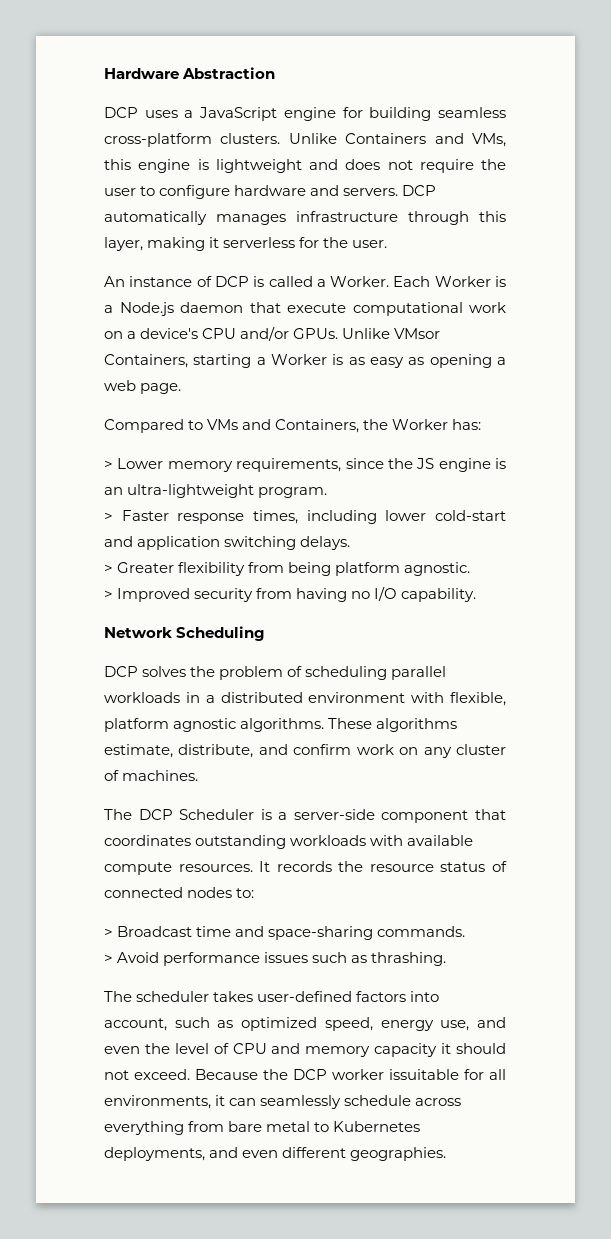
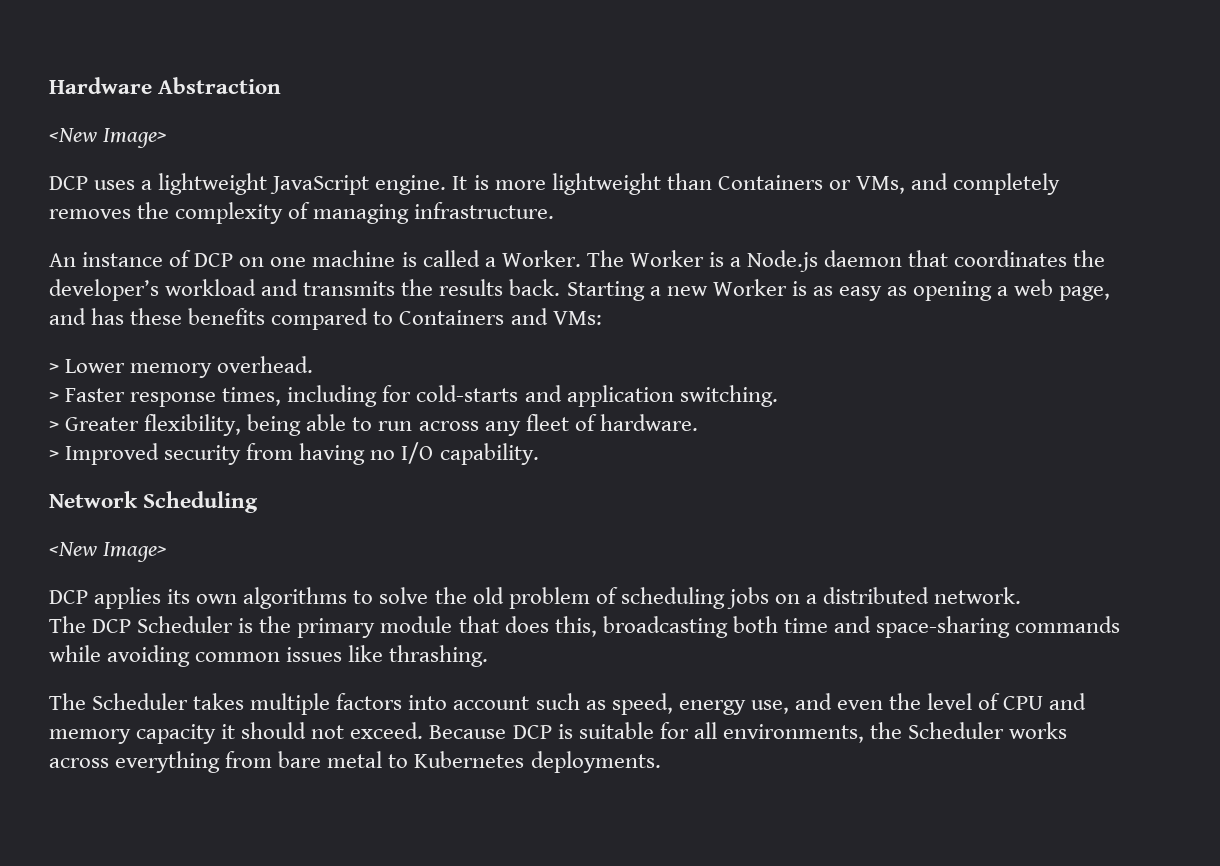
(276, 73) none -> [49,128,168,148] // <New Image>
[199,107,507,121] [104,133,506,147] [104,159,506,173] [104,185,437,199] [104,211,506,225] [104,237,388,251] JavaScript engine for building seamless cross-platform clusters. Unlike Containers and VMs, this engine is lightweight and does not require the user to configure hardware and servers. DCP automatically manages infrastructure through this layer, making it serverless for the user. -> [158,173,1061,195] [49,202,555,224] lightweight JavaScript engine. It is more lightweight than Containers or VMs, and completely removes the complexity of managing infrastructure.
(249, 281) none -> [239,250,396,267] on one machine
[393,276,431,287] Each -> [586,250,624,267] The
[287,302,506,316] [104,326,441,341] [104,354,266,368] execute computational work on a device's CPU and/or GPUs. Unlike VMsor Containers, starting a -> [954,250,1106,267] [49,279,708,301] coordinates the developer’s workload and transmits the results back. Starting a new
[140,383,182,394] [104,419,482,433] [104,458,506,472] [104,484,328,498] page. // Compared to VMs and Containers, the Worker has: // > Lower memory requirements, since the JS engine is an ultra-lightweight program. -> [1059,286,1111,301] [49,308,602,330] [49,356,314,378] page, and has these benefits compared to Containers and VMs: // > Lower memory overhead.
[385,510,507,521] [104,536,351,550] [104,562,471,576] lower cold-start and application switching delays. // > Greater flexibility from being platform agnostic. -> [382,385,778,407] [49,414,698,436] for cold-starts and application switching. // > Greater flexibility, being able to run across any fleet of hardware.
[104,666,447,680] [104,692,506,706] [104,718,458,732] [104,744,507,758] [104,770,199,781] [104,809,506,823] [104,835,474,849] [104,861,507,875] [104,887,255,898] [104,926,466,940] [104,952,368,966] // DCP solves the problem of scheduling parallel workloads in a distributed environment with flexible, platform agnostic algorithms. These algorithms estimate, distribute, and confirm work on any cluster of machines. // The DCP Scheduler is a server-side component that coordinates outstanding workloads with available compute resources. It records the resource status of connected nodes to: // > Broadcast time and space-sharing commands. // > Avoid performance issues such as -> [49,542,168,562] [49,587,1022,609] [49,616,1121,638] [49,645,384,667] // <New Image> // DCP applies its own algorithms to solve the old problem of scheduling jobs on a distributed network. // The DCP Scheduler is the primary module that does this, broadcasting both time and space-sharing commands while avoiding common issues like
[136,991,353,1002] scheduler takes user-defined -> [92,693,331,715] Scheduler takes multiple
[104,1017,318,1031] account, such as optimized -> [453,693,606,710] account such as
[263,1069,506,1080] [104,1095,412,1109] the DCP worker issuitable for all environments, it can seamlessly schedule -> [512,722,1068,743] DCP is suitable for all environments, the Scheduler works
[104,1147,447,1161] deployments, and even different geographies. -> [530,751,661,773] deployments.

